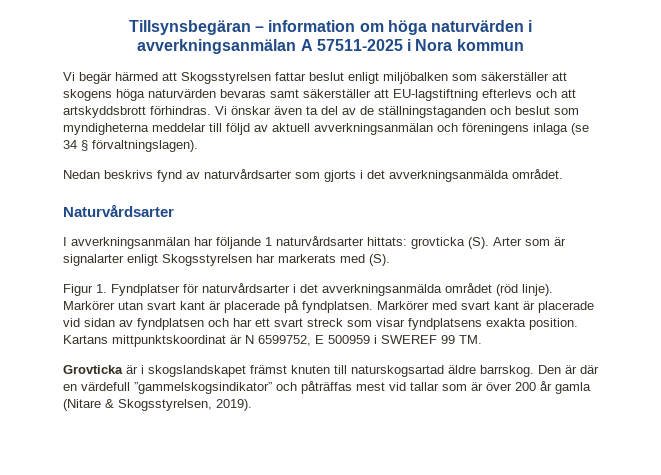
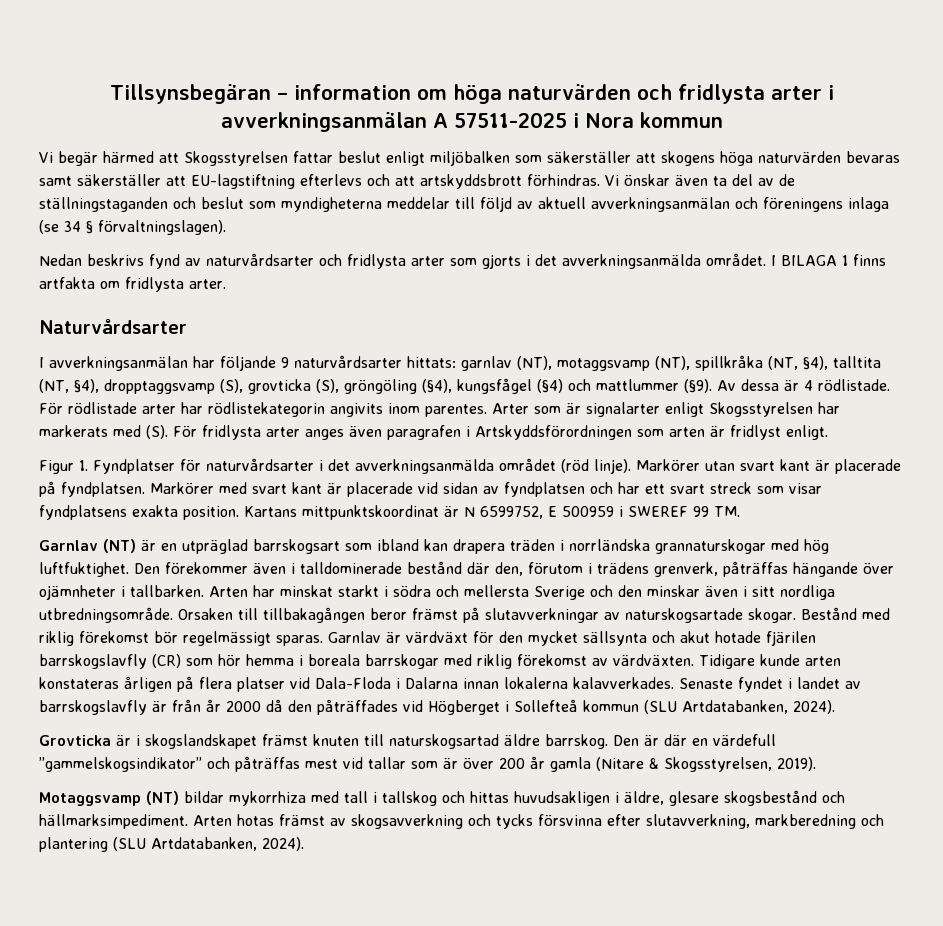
(525, 26) none -> [636,84,822,104] och fridlysta arter
(292, 174) none -> [319,254,445,269] och fridlysta arter
(563, 174) none -> [771,254,886,266] [39,277,226,292] I BILAGA 1 finns artfakta om fridlysta arter.
[265,237,272,246] 1 -> [281,357,289,368] 9
[411,237,489,249] grovticka (S). -> [461,355,881,371] [39,378,890,394] [39,402,487,417] garnlav (NT), motaggsvamp (NT), spillkråka (NT, §4), talltita (NT, §4), dropptaggsvamp (S), grovticka (S), gröngöling (§4), kungsfågel (§4) och mattlummer (§9). Av dessa är 4 rödlistade. För rödlistade arter har rödlistekategorin angivits inom parentes.
(390, 260) none -> [173,425,828,440] För fridlysta arter anges även paragrafen i Artskyddsförordningen som arten är fridlyst enligt.
(482, 339) none -> [39,539,829,554] [39,561,894,577] [39,585,835,600] [39,607,890,623] [39,631,816,646] [39,654,841,669] [39,676,861,692] [39,699,835,715] // Garnlav (NT) är en utpräglad barrskogsart som ibland kan drapera träden i norrländska grannaturskogar med hög luftfuktighet. Den förekommer även i talldominerade bestånd där den, förutom i trädens grenverk, påträffas hängande över ojämnheter i tallbarken. Arten har minskat starkt i södra och mellersta Sverige och den minskar även i sitt nordliga utbredningsområde. Orsaken till tillbakagången beror främst på slutavverkningar av naturskogsartade skogar. Bestånd med riklig förekomst bör regelmässigt sparas. Garnlav är värdväxt för den mycket sällsynta och akut hotade fjärilen barrskogslavfly (CR) som hör hemma i boreala barrskogar med riklig förekomst av värdväxten. Tidigare kunde arten konstateras årligen på flera platser vid Dala-Floda i Dalarna innan lokalerna kalavverkades. Senaste fyndet i landet av barrskogslavfly är från år 2000 då den påträffades vid Högberget i Sollefteå kommun (SLU Artdatabanken, 2024).
(252, 405) none -> [39,790,845,806] [39,814,884,829] [39,837,304,852] // Motaggsvamp (NT) bildar mykorrhiza med tall i tallskog och hittas huvudsakligen i äldre, glesare skogsbestånd och hällmarksimpediment. Arten hotas främst av skogsavverkning och tycks försvinna efter slutavverkning, markberedning och plantering (SLU Artdatabanken, 2024).

